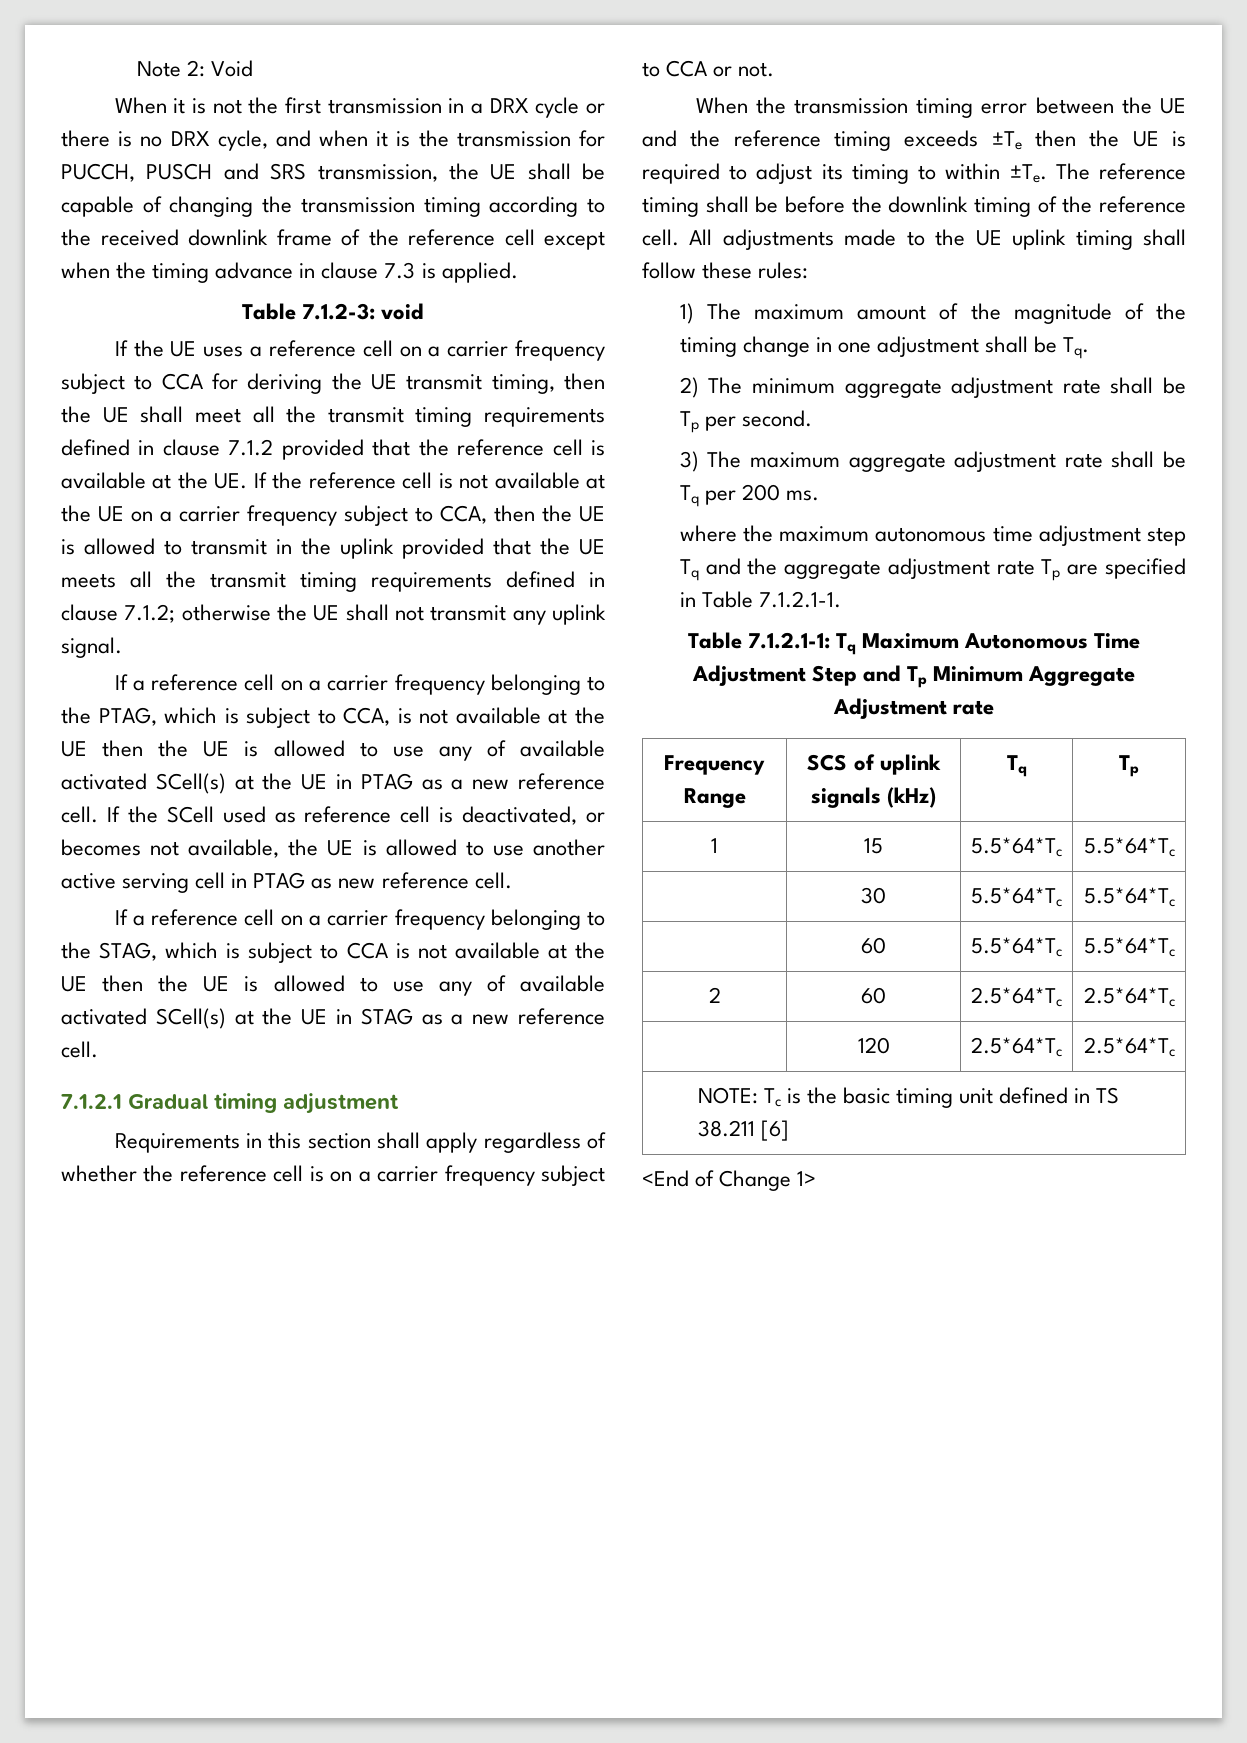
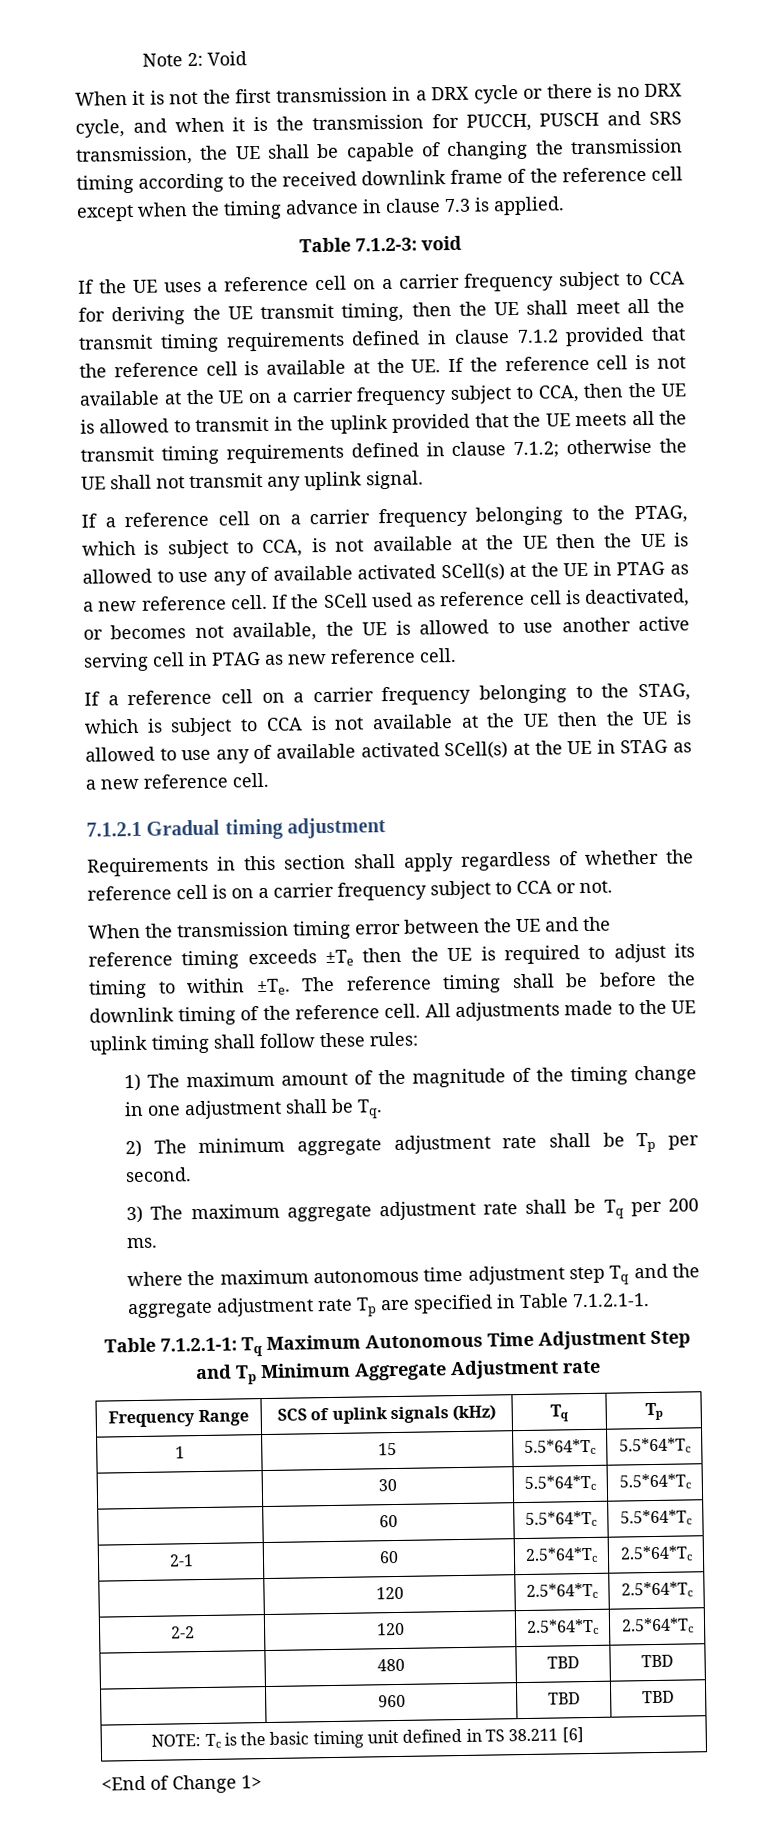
[708,987,721,1003] 2 -> [168,1554,194,1567] 2-1
(1175, 1047) none -> [170,1626,195,1639] [375,1622,405,1636] [526,1618,599,1635] [620,1617,694,1634] [376,1658,405,1672] [546,1656,580,1669] [641,1654,674,1668] [377,1694,406,1708] [547,1692,581,1705] [642,1690,675,1704] // 2-2 | 120 | 2.5*64*Tc | 2.5*64*Tc // | 480 | TBD | TBD // | 960 | TBD | TBD

